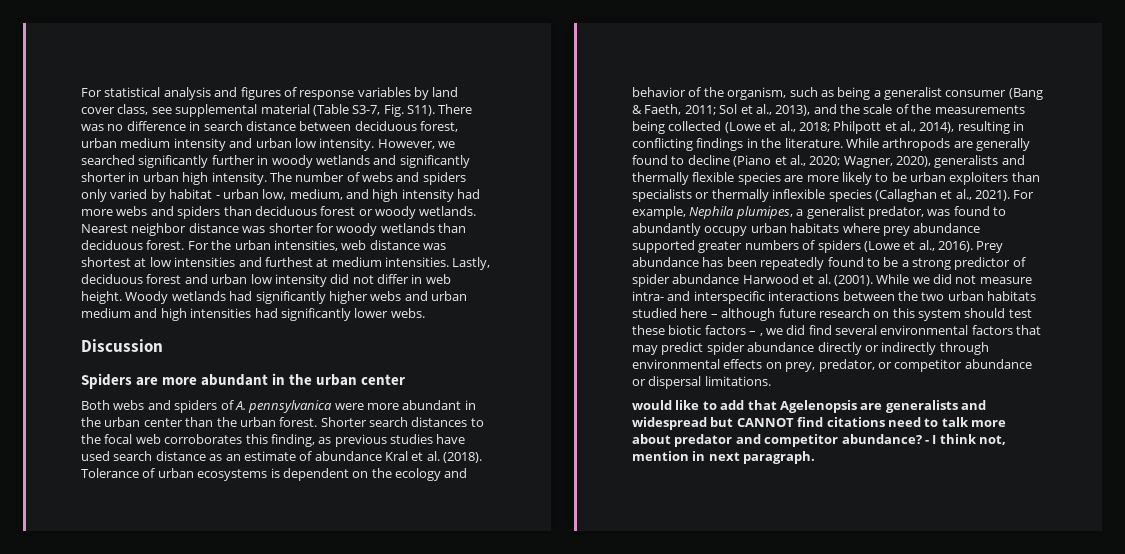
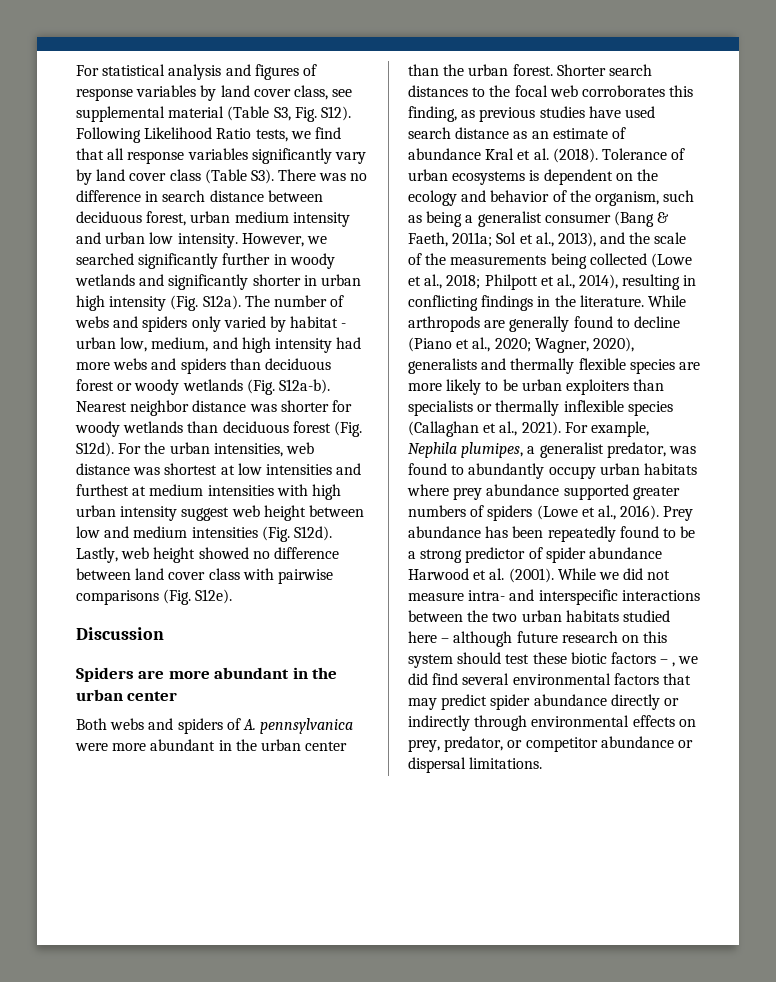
[352,104,435,117] S3-7, Fig. S11). -> [273,106,351,122] [76,127,341,143] [76,148,366,164] [76,169,274,185] S3, Fig. S12). Following Likelihood Ratio tests, we find that all response variables significantly vary by land cover class (Table S3).
[211,172,267,185] intensity. -> [109,295,241,311] intensity (Fig. S12a).
[419,206,477,216] wetlands. -> [182,379,330,395] wetlands (Fig. S12a-b).
[146,240,185,250] forest. -> [292,421,362,437] [76,442,114,457] forest (Fig. S12d).
[385,257,491,270] [81,274,451,287] [81,291,467,304] [81,308,425,321] intensities. Lastly, deciduous forest and urban low intensity did not differ in web height. Woody wetlands had significantly higher webs and urban medium and high intensities had significantly lower webs. -> [207,484,341,500] [76,505,364,521] [76,526,332,542] [76,547,339,563] [76,568,333,584] [76,589,233,605] intensities with high urban intensity suggest web height between low and medium intensities (Fig. S12d). Lastly, web height showed no difference between land cover class with pairwise comparisons (Fig. S12e).
[684,105,716,115] 2011; -> [452,232,493,247] 2011a;
[632,400,986,413] [632,417,1006,430] [632,434,1006,447] [632,451,816,464] // would like to add that Agelenopsis are generalists and widespread but CANNOT find citations need to talk more about predator and competitor abundance? - I think not, mention in next paragraph. -> (543, 763) none

